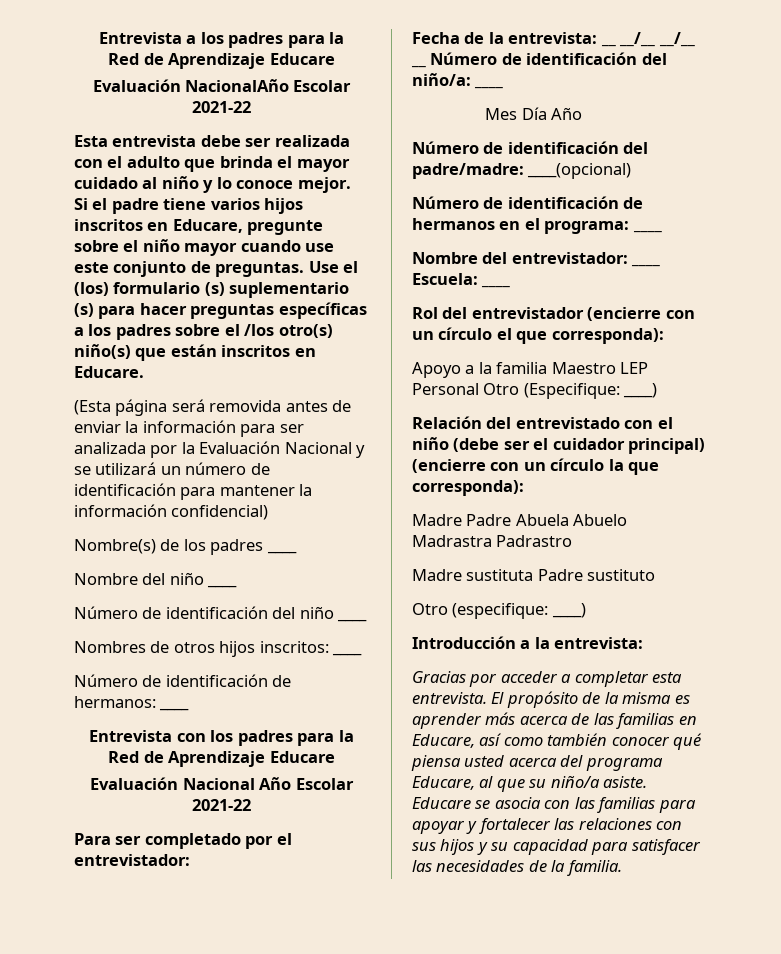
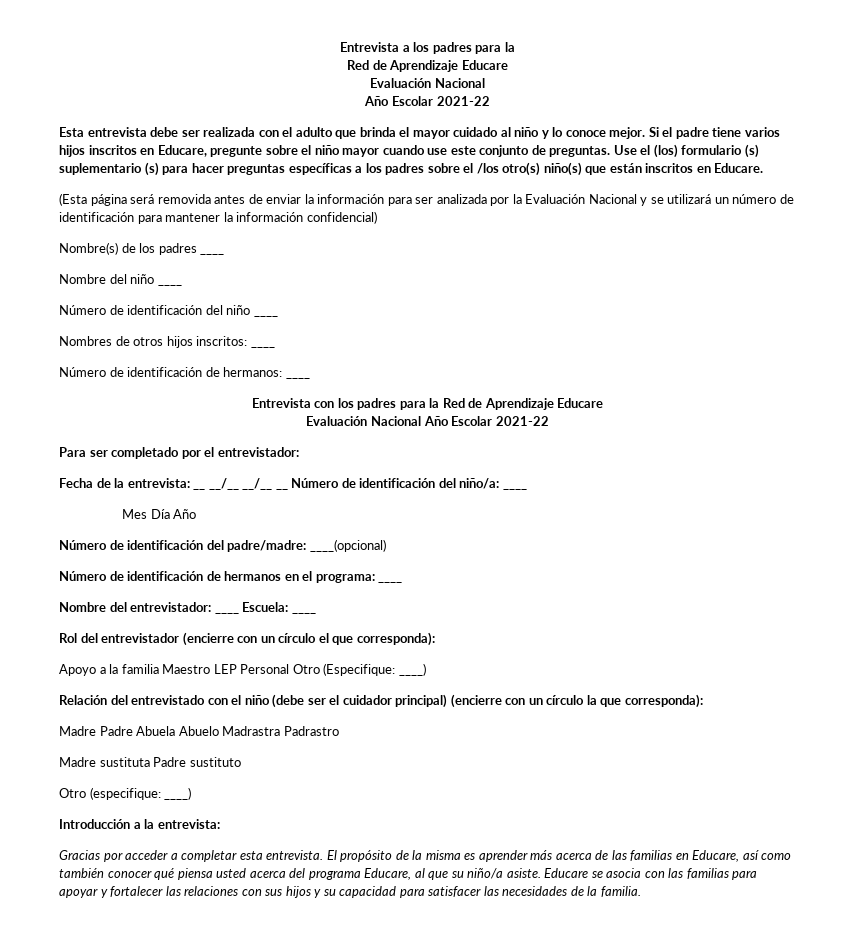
[185,79,289,92] NacionalAño -> [434,78,485,88] [364,96,390,106] Nacional // Año

